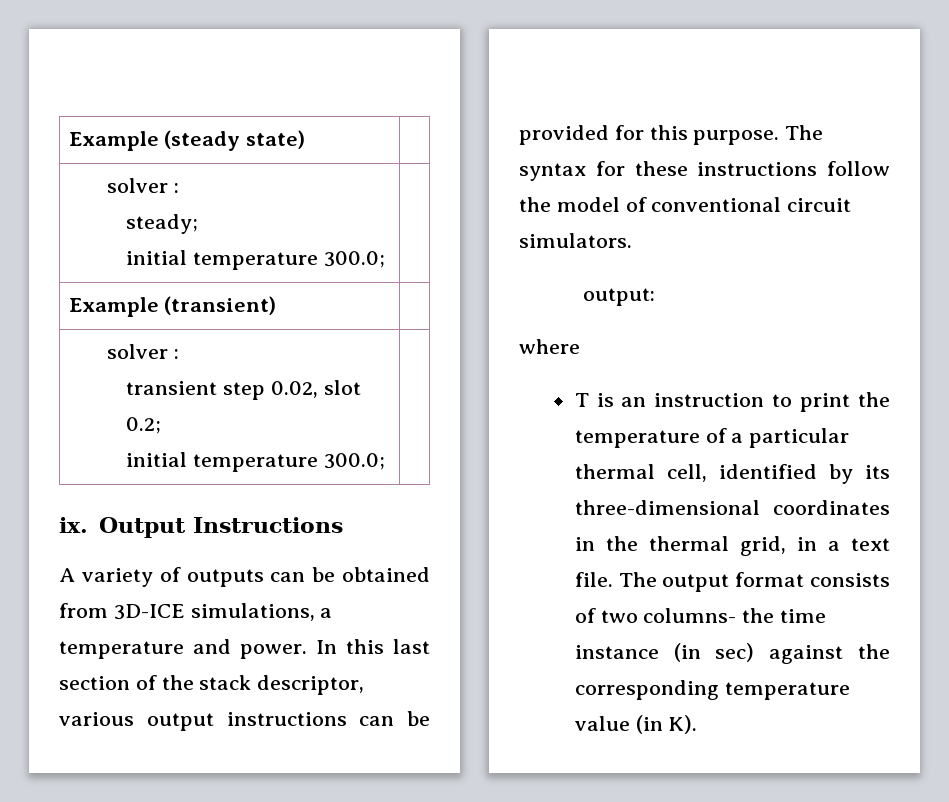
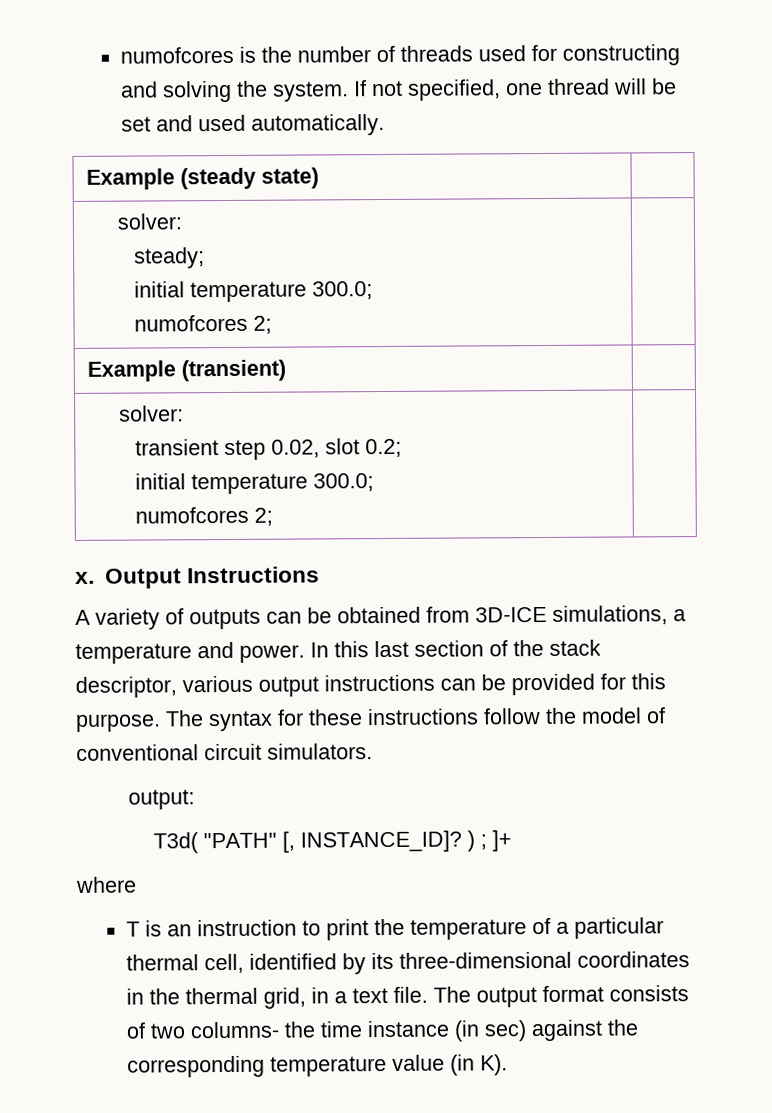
(68, 141) none -> [120,44,681,66] [121,78,678,103] [121,113,386,136] numofcores is the number of threads used for constructing and solving the system. If not specified, one thread will be set and used automatically. //
[106,178,179,193] solver : -> [117,213,183,230] solver:
(385, 259) none -> [133,314,272,334] // numofcores 2;
[106,344,179,359] solver : -> [119,405,185,422] solver:
[59,517,88,533] | // ix. -> [134,506,273,526] [75,571,95,584] // numofcores 2; | // x.
(656, 297) none -> [153,830,513,854] // T3d( "PATH" [, INSTANCE_ID]? ) ; ]+

